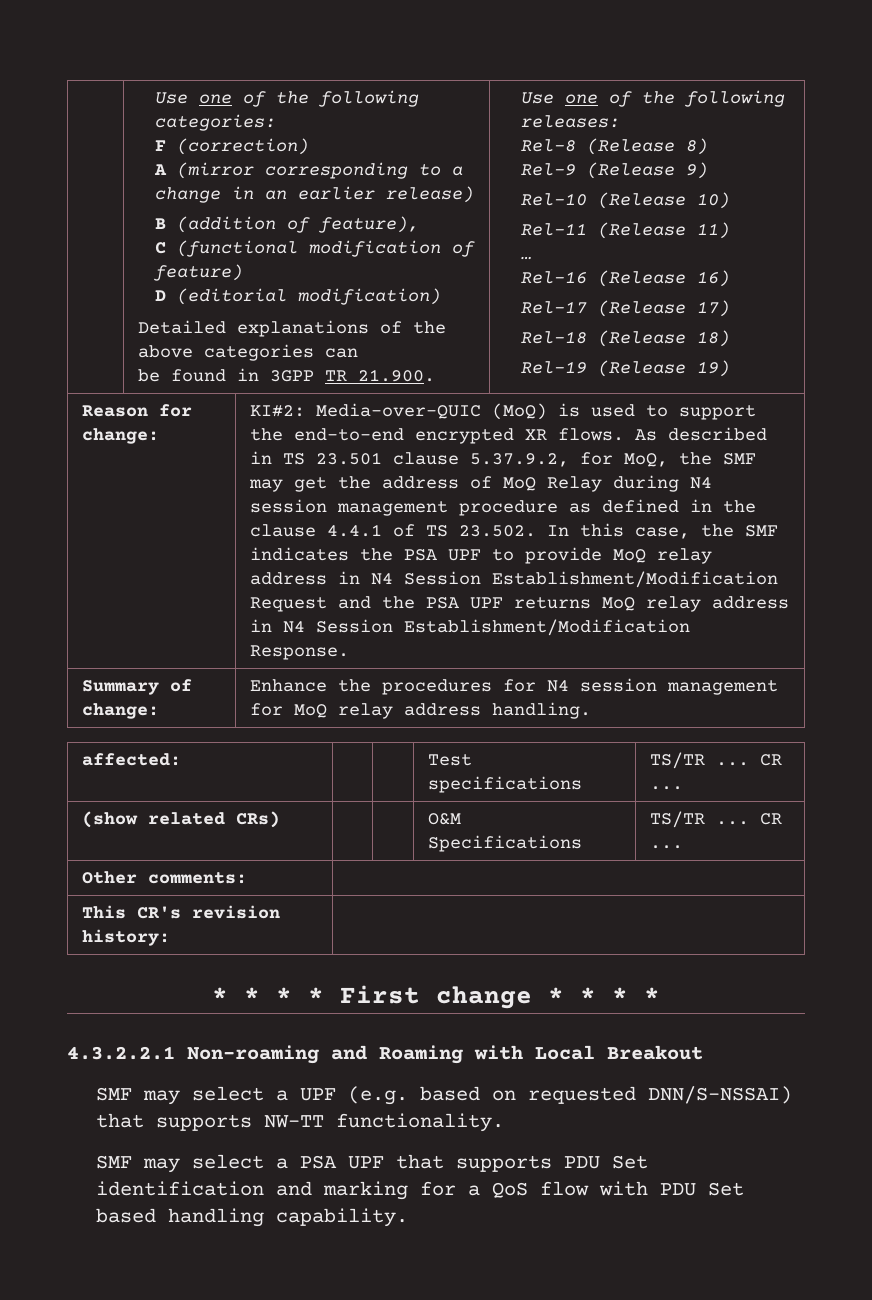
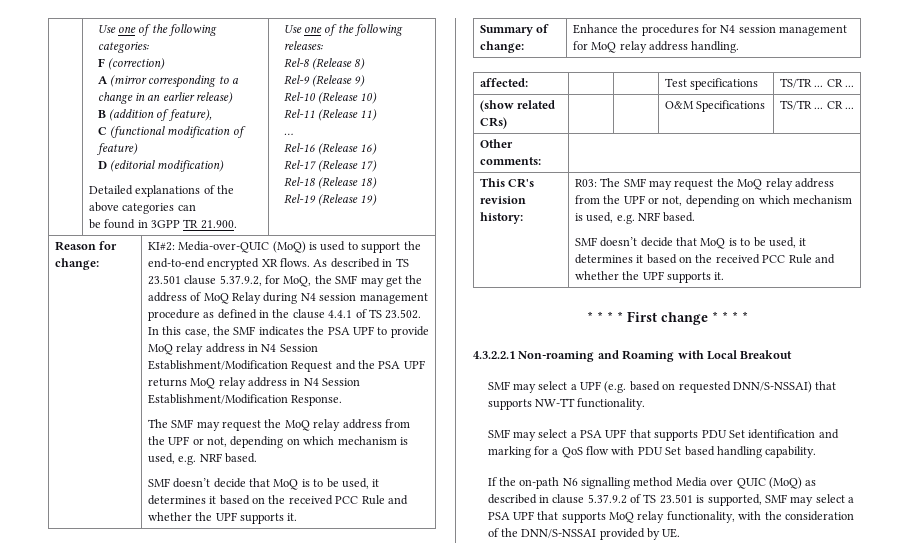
(350, 652) none -> [147,419,410,431] [147,436,408,448] [147,453,258,465] [147,478,380,490] [147,495,408,505] [147,512,298,524] // The SMF may request the MoQ relay address from the UPF or not, depending on which mechanism is used, e.g. NRF based. // SMF doesn’t decide that MoQ is to be used, it determines it based on the received PCC Rule and whether the UPF supports it.
(171, 937) none -> [574,178,834,190] [574,195,852,207] [574,212,696,224] [574,237,807,249] [574,254,835,264] [574,271,725,283] R03: The SMF may request the MoQ relay address from the UPF or not, depending on which mechanism is used, e.g. NRF based. // SMF doesn’t decide that MoQ is to be used, it determines it based on the received PCC Rule and whether the UPF supports it.
(408, 1217) none -> [487,477,817,489] [487,494,855,506] [487,511,854,523] [487,528,681,540] // If the on-path N6 signalling method Media over QUIC (MoQ) as described in clause 5.37.9.2 of TS 23.501 is supported, SMF may select a PSA UPF that supports MoQ relay functionality, with the consideration of the DNN/S-NSSAI provided by UE.

